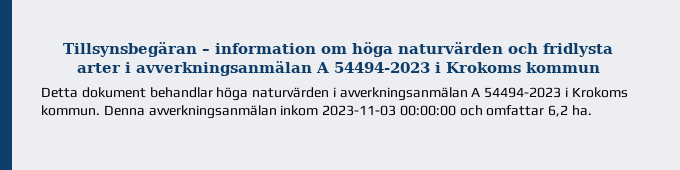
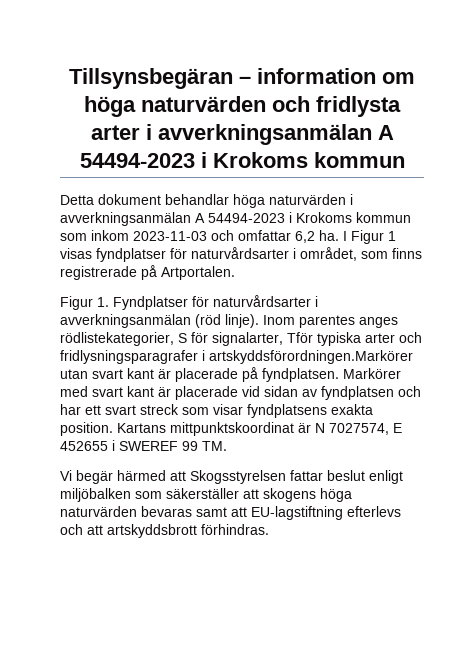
[41,105,277,119] kommun. Denna avverkningsanmälan -> [356,212,411,223] [60,233,87,241] kommun som
[399,105,456,116] 00:00:00 -> (207, 236) none
(593, 110) none -> [343,230,396,244] [60,247,422,262] [60,265,235,280] [60,295,318,310] [60,314,398,328] [60,332,422,346] [60,350,413,364] [60,367,401,382] [60,386,421,400] [60,404,373,418] [60,422,402,436] [60,440,227,451] [60,470,403,484] [60,488,352,502] [60,506,401,520] [60,524,269,538] I Figur 1 visas fyndplatser för naturvårdsarter i området, som finns registrerade på Artportalen. // Figur 1. Fyndplatser för naturvårdsarter i avverkningsanmälan (röd linje). Inom parentes anges rödlistekategorier, S för signalarter, Tför typiska arter och fridlysningsparagrafer i artskyddsförordningen.Markörer utan svart kant är placerade på fyndplatsen. Markörer med svart kant är placerade vid sidan av fyndplatsen och har ett svart streck som visar fyndplatsens exakta position. Kartans mittpunktskoordinat är N 7027574, E 452655 i SWEREF 99 TM. // Vi begär härmed att Skogsstyrelsen fattar beslut enligt miljöbalken som säkerställer att skogens höga naturvärden bevaras samt att EU-lagstiftning efterlevs och att artskyddsbrott förhindras.

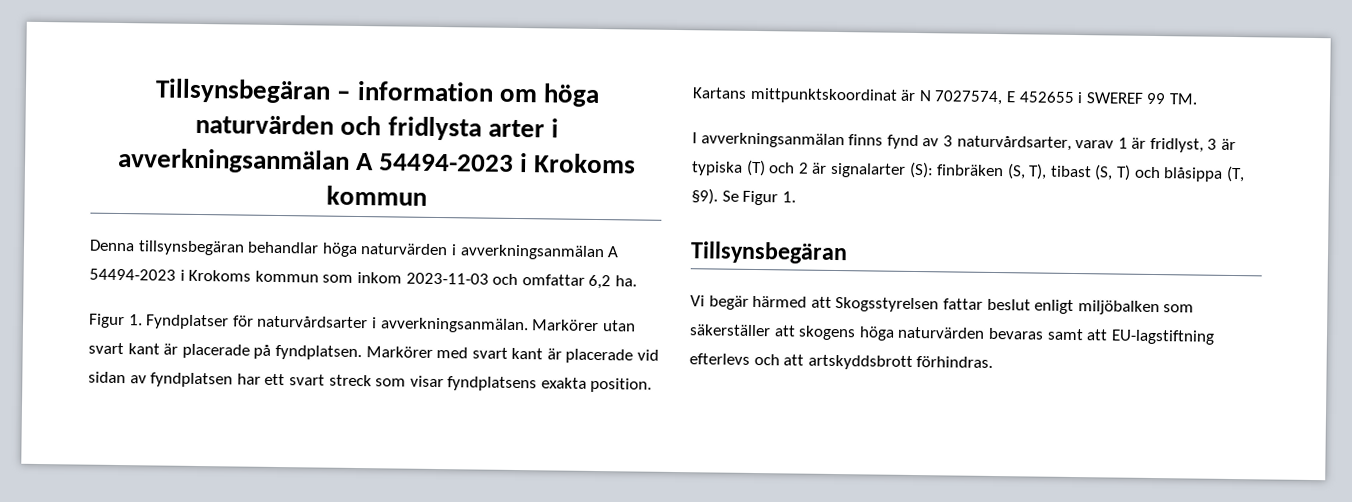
[60,194,161,205] Detta dokument -> [89,239,245,256] Denna tillsynsbegäran
[343,230,396,244] [60,247,422,262] [60,265,235,280] I Figur 1 visas fyndplatser för naturvårdsarter i området, som finns registrerade på Artportalen. -> (637, 281) none
[60,314,398,328] [60,332,422,346] [60,350,413,364] avverkningsanmälan (röd linje). Inom parentes anges rödlistekategorier, S för signalarter, Tför typiska arter och fridlysningsparagrafer i artskyddsförordningen.Markörer -> [379,317,600,334] avverkningsanmälan. Markörer
[398,386,421,397] och -> (234, 380) none
(227, 446) none -> [692,132,1237,153] [691,159,1245,183] [691,188,796,206] [690,241,848,265] // I avverkningsanmälan finns fynd av 3 naturvårdsarter, varav 1 är fridlyst, 3 är typiska (T) och 2 är signalarter (S): finbräken (S, T), tibast (S, T) och blåsippa (T, §9). Se Figur 1. // Tillsynsbegäran

